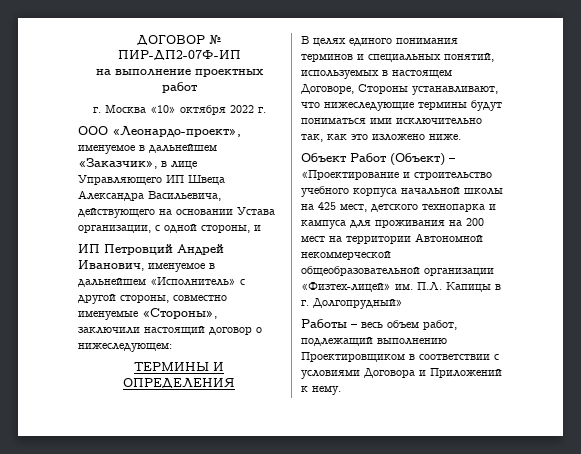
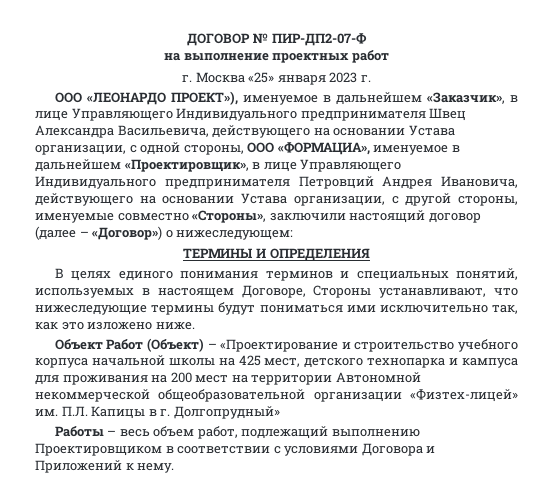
[117,50,241,60] ПИР-ДП2-07Ф-ИП -> [271,33,367,46] ПИР-ДП2-07-Ф
[149,105,254,115] «10» октября 2022 -> [248,72,358,85] «25» января 2023
[112,126,241,137] «Леонардо-проект», -> [86,91,238,105] «ЛЕОНАРДО ПРОЕКТ»),
[166,175,225,185] ИП Швеца -> [176,108,467,121] Индивидуального предпринимателя Швец
[254,225,261,231] [78,244,224,255] [78,260,215,272] [78,277,236,287] и // ИП Петровций Андрей Иванович, именуемое в дальнейшем «Исполнитель» -> [247,142,460,155] [35,159,402,172] [35,176,518,189] [35,193,385,206] ООО «ФОРМАЦИА», именуемое в дальнейшем «Проектировщик», в лице Управляющего Индивидуального предпринимателя Петровций Андрея Ивановича, действующего на основании Устава организации,
[173,294,227,301] [78,310,138,320] совместно именуемые -> [35,213,189,223] именуемые совместно
(252, 331) none -> [35,226,163,240] (далее – «Договор»)

